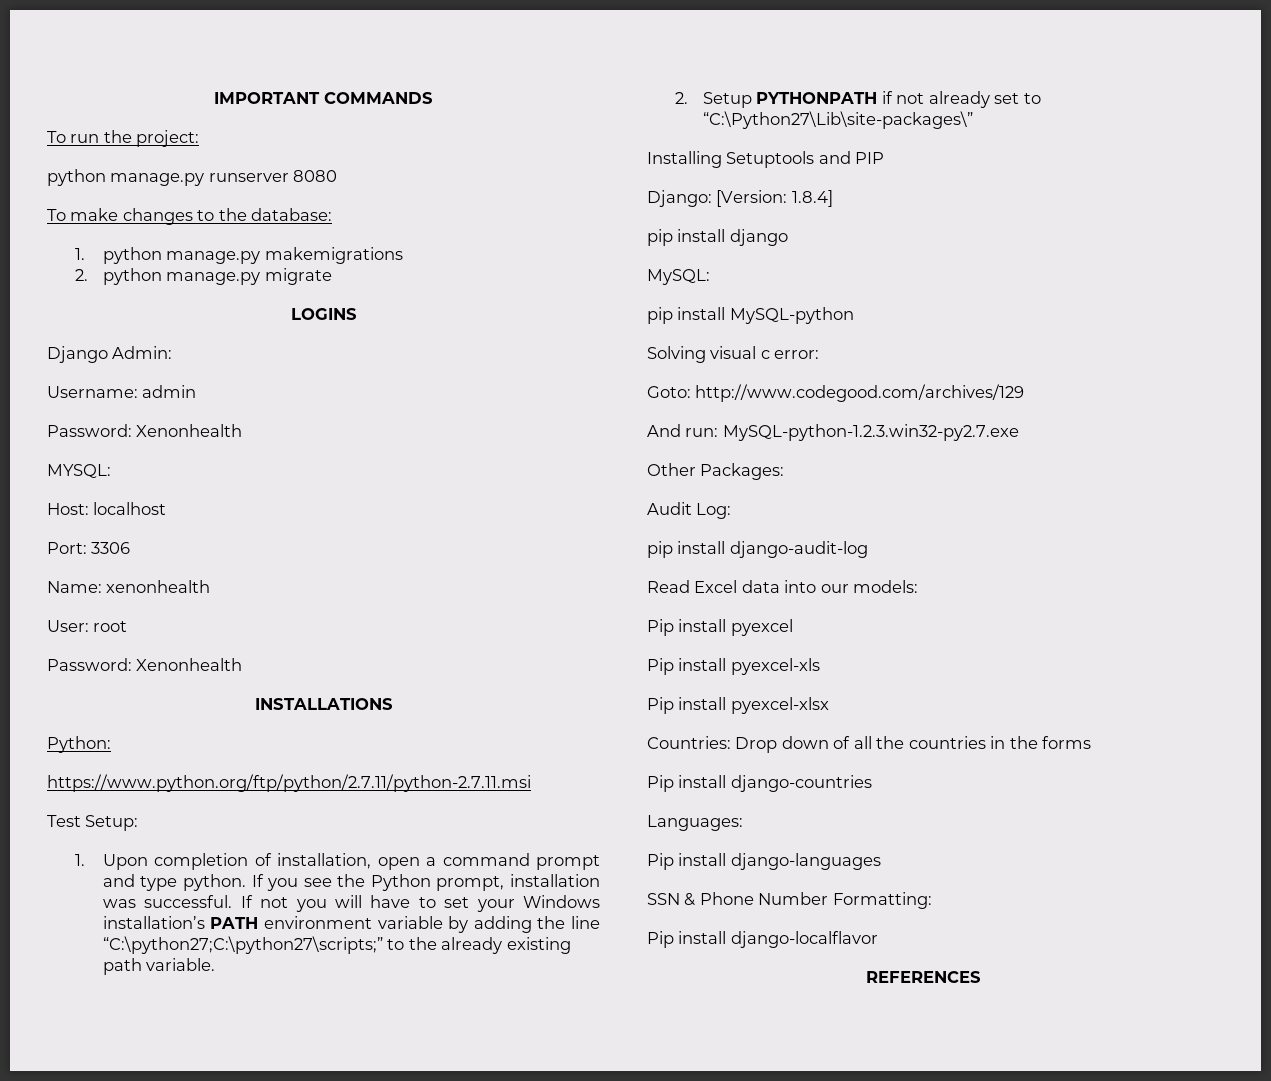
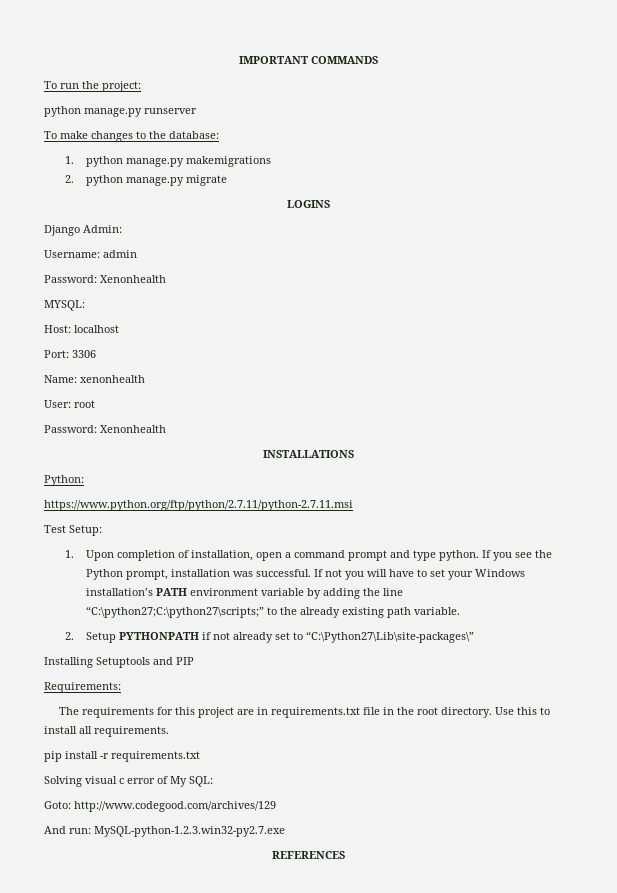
[293,170,338,182] 8080 -> (197, 111) none
[647,190,833,207] [647,229,788,246] [647,269,710,285] [647,307,854,324] Django: [Version: 1.8.4] // pip install django // MySQL: // pip install MySQL-python -> [44,682,121,693] [59,707,551,718] [44,726,169,737] [44,751,200,762] Requirements: // The requirements for this project are in requirements.txt file in the root directory. Use this to install all requirements. // pip install -r requirements.txt
[774,350,820,359] error: -> [127,776,213,787] error of My SQL:
[647,463,785,480] [647,502,732,519] [647,541,868,558] [647,580,919,593] [647,619,793,636] [647,658,820,675] [647,697,829,714] [647,736,1092,753] [647,775,872,792] [647,815,743,831] [647,853,881,870] [647,892,932,909] [647,931,878,948] // Other Packages: // Audit Log: // pip install django-audit-log // Read Excel data into our models: // Pip install pyexcel // Pip install pyexcel-xls // Pip install pyexcel-xlsx // Countries: Drop down of all the countries in the forms // Pip install django-countries // Languages: // Pip install django-languages // SSN & Phone Number Formatting: // Pip install django-localflavor -> (285, 831) none

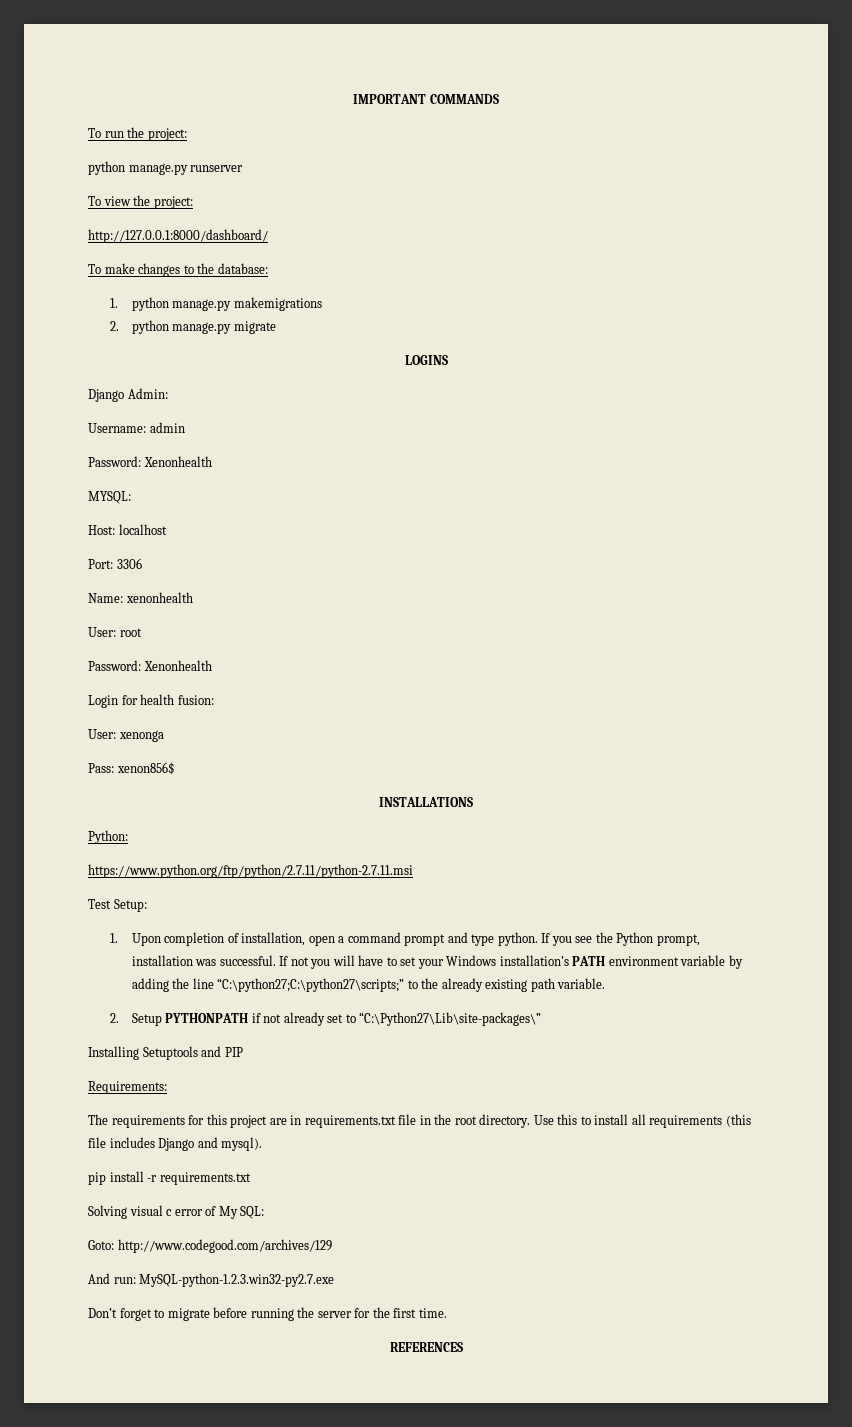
(197, 111) none -> [88,195,193,209] [88,229,268,243] // To view the project: // http://127.0.0.1:8000/dashboard/
(166, 429) none -> [88,694,214,708] [88,729,164,742] [88,762,175,775] // Login for health fusion: // User: xenonga // Pass: xenon856$
[94,726,169,737] requirements. -> [649,1114,751,1128] [88,1137,263,1151] requirements (this file includes Django and mysql).
(285, 831) none -> [88,1307,447,1321] // Don’t forget to migrate before running the server for the first time.

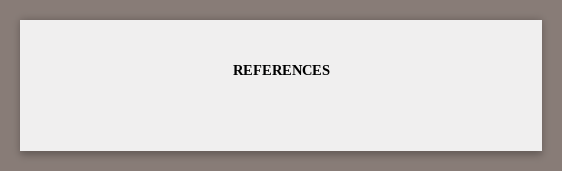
[353,94,499,104] [88,127,187,141] [88,161,244,175] [88,195,193,209] [88,229,268,243] [88,263,268,277] [109,297,322,311] [109,320,276,334] [404,355,448,365] [88,388,168,402] [88,422,185,433] [88,456,212,467] [88,491,131,504] [88,524,167,535] [88,558,142,569] [88,592,193,603] [88,627,142,637] [88,660,212,671] [88,694,214,708] [88,729,164,742] [88,762,175,775] [379,797,473,807] [88,830,128,844] [88,864,413,878] [88,899,147,912] [109,932,700,946] [131,955,743,969] [131,978,606,992] [109,1012,542,1026] [88,1046,243,1060] [88,1081,167,1094] [88,1114,751,1128] [88,1137,263,1151] [88,1171,251,1185] [88,1205,265,1219] [88,1239,332,1253] [88,1273,335,1287] [88,1307,447,1321] IMPORTANT COMMANDS // To run the project: // python manage.py runserver // To view the project: // http://127.0.0.1:8000/dashboard/ // To make changes to the database: // 1. python manage.py makemigrations // 2. python manage.py migrate // LOGINS // Django Admin: // Username: admin // Password: Xenonhealth // MYSQL: // Host: localhost // Port: 3306 // Name: xenonhealth // User: root // Password: Xenonhealth // Login for health fusion: // User: xenonga // Pass: xenon856$ // INSTALLATIONS // Python: // https://www.python.org/ftp/python/2.7.11/python-2.7.11.msi // Test Setup: // 1. Upon completion of installation, open a command prompt and type python. If you see the Python prompt, installation was successful. If not you will have to set your Windows installation’s PATH environment variable by adding the line “C:\python27;C:\python27\scripts;” to the already existing path variable. // 2. Setup PYTHONPATH if not already set to “C:\Python27\Lib\site-packages\” // Installing Setuptools and PIP // Requirements: // The requirements for this project are in requirements.txt file in the root directory. Use this to install all requirements (this file includes Django and mysql). // pip install -r requirements.txt // Solving visual c error of My SQL: // Goto: http://www.codegood.com/archives/129 // And run: MySQL-python-1.2.3.win32-py2.7.exe // Don’t forget to migrate before running the server for the first time. // -> (232, 70) none

